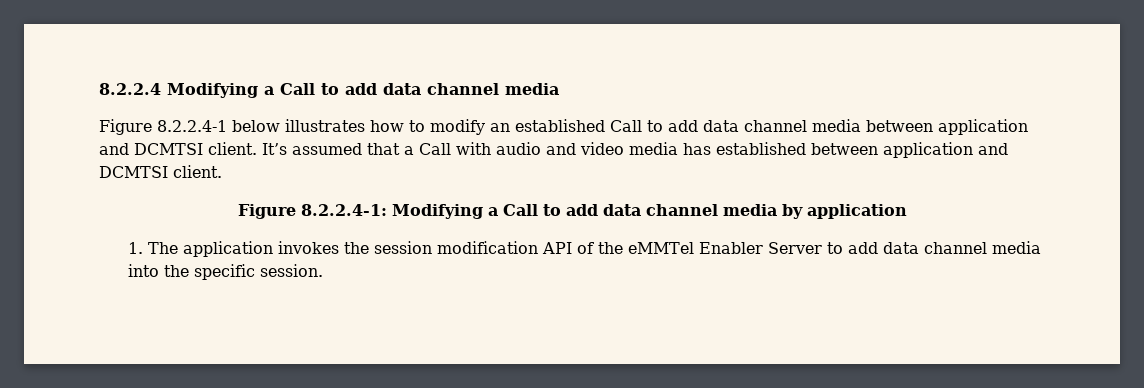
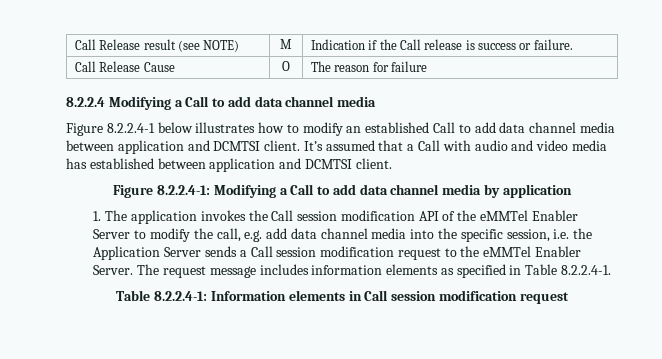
(99, 89) none -> [74,39,240,52] [280,39,292,49] [310,39,573,50] [74,61,175,72] [282,61,290,71] [310,61,427,72] Call Release result (see NOTE) | M | Indication if the Call release is success or failure. // Call Release Cause | O | The reason for failure //
(369, 248) none -> [271,210,294,221] Call
(843, 248) none -> [149,228,263,242] modify the call, e.g.
[259,264,323,277] session. -> [506,228,593,242] [93,246,581,260] [93,264,611,278] [116,290,569,304] session, i.e. the Application Server sends a Call session modification request to the eMMTel Enabler Server. The request message includes information elements as specified in Table 8.2.2.4-1. // Table 8.2.2.4-1: Information elements in Call session modification request

